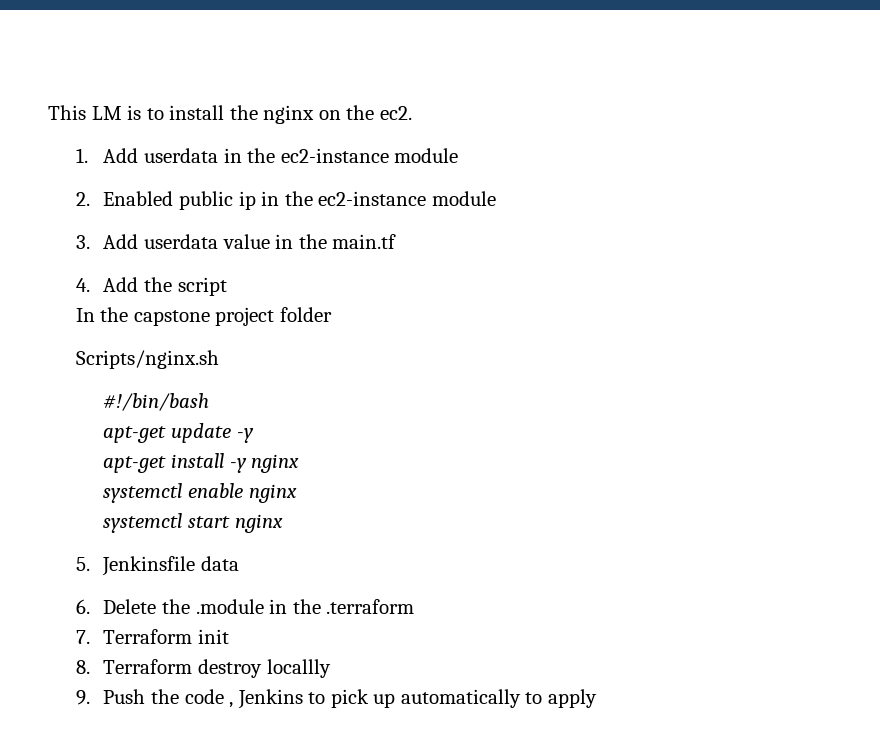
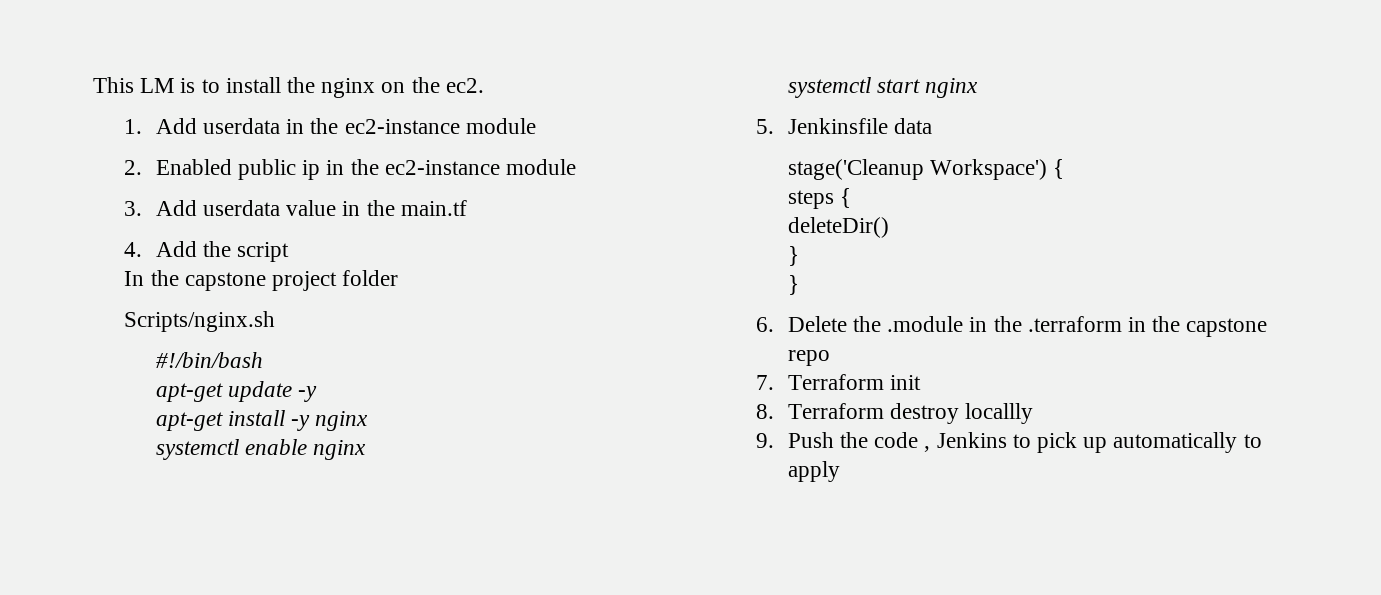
(239, 563) none -> [787,159,1065,180] [787,188,851,209] [787,217,889,238] [787,246,799,266] [787,275,799,295] // stage('Cleanup Workspace') { // steps { // deleteDir() // } // }
(415, 606) none -> [1128,316,1268,337] [787,350,830,366] in the capstone repo

